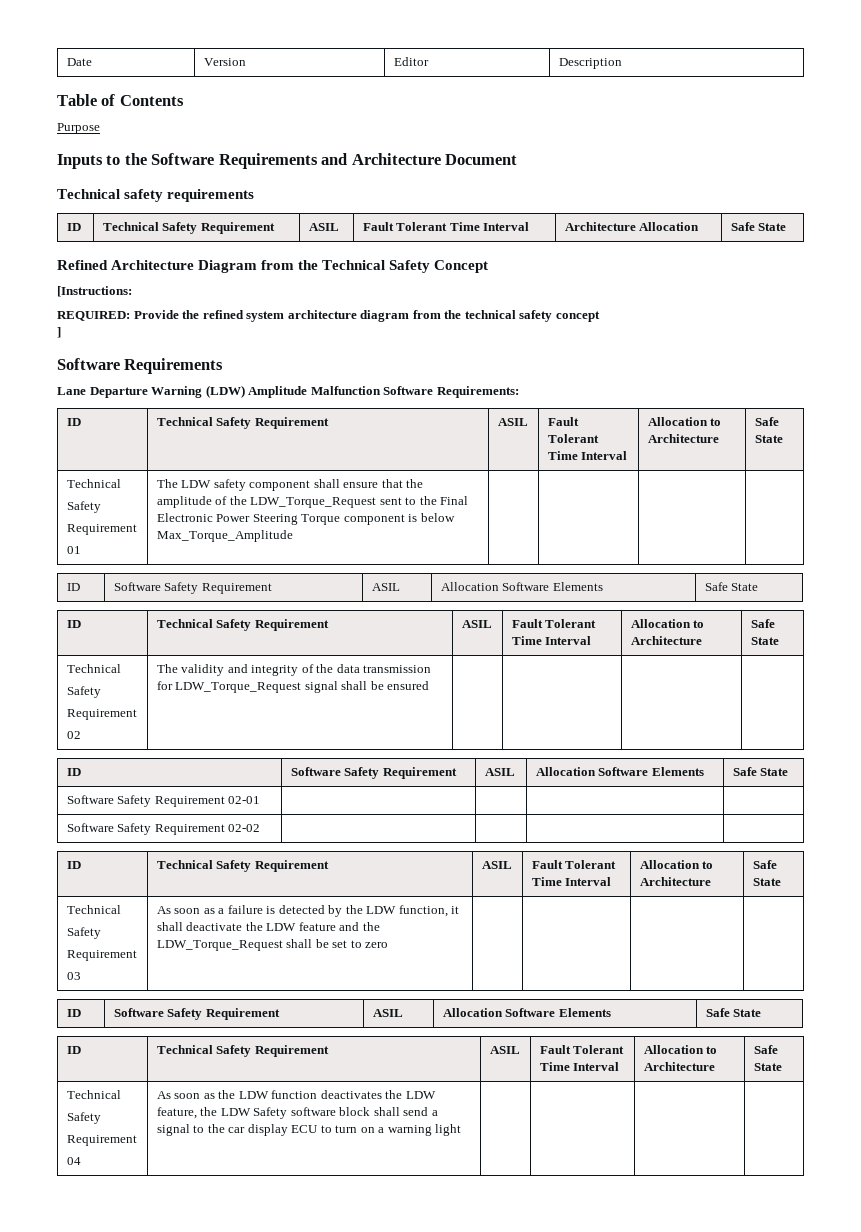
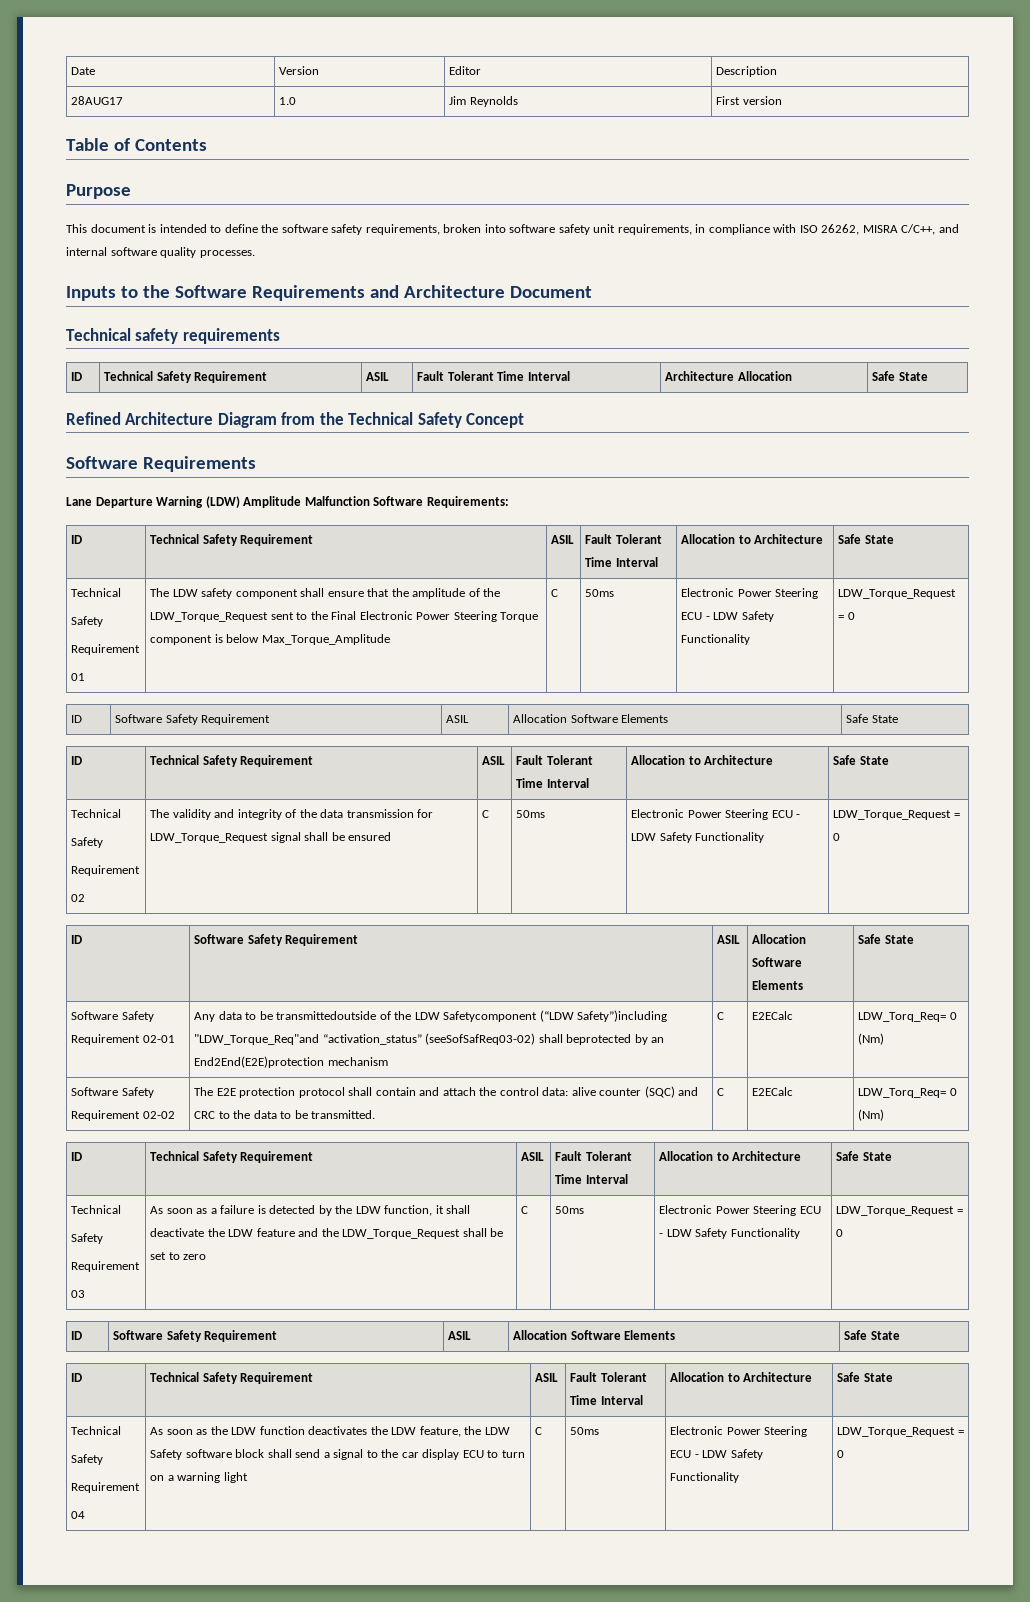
[57,94,184,106] [57,123,100,134] // Table of Contents // Purpose -> [71,96,124,105] [279,97,297,105] [449,96,518,107] [716,96,782,105] [66,138,207,151] [66,184,131,199] [66,224,959,235] [66,247,255,258] // 28AUG17 | 1.0 | Jim Reynolds | First version // Table of Contents // Purpose // This document is intended to define the software safety requirements, broken into software safety unit requirements, in compliance with ISO 26262, MISRA C/C++, and internal software quality processes.
[57,286,132,297] [57,310,600,322] [57,327,61,338] // [Instructions: // REQUIRED: Provide the refined system architecture diagram from the technical safety concept // ] -> (525, 420) none
(293, 536) | | | -> [551,589,559,597] [585,589,615,597] [681,588,819,599] [681,611,774,622] [681,634,751,645] [838,589,957,599] [838,612,855,620] C | 50ms | Electronic Power Steering ECU - LDW Safety Functionality | LDW_Torque_Request = 0
(430, 685) | | | -> [482,810,490,818] [516,810,546,818] [631,809,801,820] [631,832,765,843] [833,810,960,820] [833,833,841,841] C | 50ms | Electronic Power Steering ECU - LDW Safety Functionality | LDW_Torque_Request = 0
[66,823,261,835] | | | // Software Safety Requirement 02-02 | | | | -> [194,1010,668,1022] [194,1033,665,1045] [194,1056,388,1068] [717,1012,725,1020] [752,1011,794,1020] [858,1012,957,1022] [858,1033,885,1045] [71,1087,154,1098] [71,1110,175,1121] [194,1086,699,1098] [194,1110,376,1119] [717,1088,725,1096] [752,1087,794,1096] [858,1088,957,1098] [858,1109,885,1121] Any data to be transmittedoutside of the LDW Safetycomponent (“LDW Safety”)including "LDW_Torque_Req"and “activation_status” (seeSofSafReq03-02) shall beprotected by an End2End(E2E)protection mechanism | C | E2ECalc | LDW_Torq_Req= 0 (Nm) // Software Safety Requirement 02-02 | The E2E protection protocol shall contain and attach the control data: alive counter (SQC) and CRC to the data to be transmitted. | C | E2ECalc | LDW_Torq_Req= 0 (Nm)
(389, 945) | | | -> [521,1206,529,1214] [555,1206,585,1214] [659,1205,821,1216] [659,1228,800,1239] [836,1206,963,1216] [836,1229,844,1237] C | 50ms | Electronic Power Steering ECU - LDW Safety Functionality | LDW_Torque_Request = 0
(462, 1130) | | | -> [535,1427,543,1435] [570,1427,600,1435] [670,1426,808,1437] [670,1449,763,1460] [670,1472,740,1483] [837,1427,964,1437] [837,1450,845,1458] C | 50ms | Electronic Power Steering ECU - LDW Safety Functionality | LDW_Torque_Request = 0

